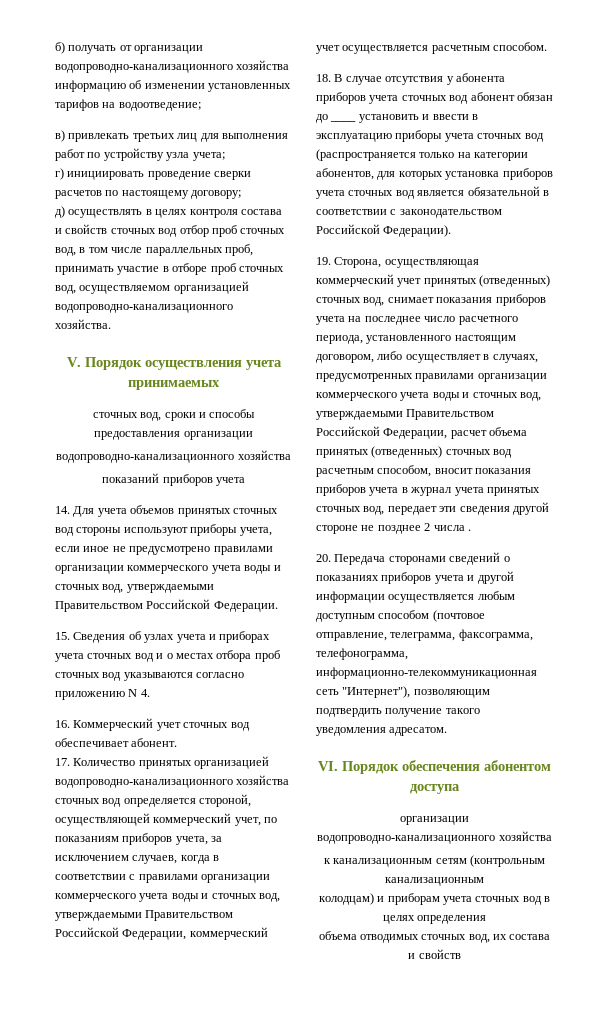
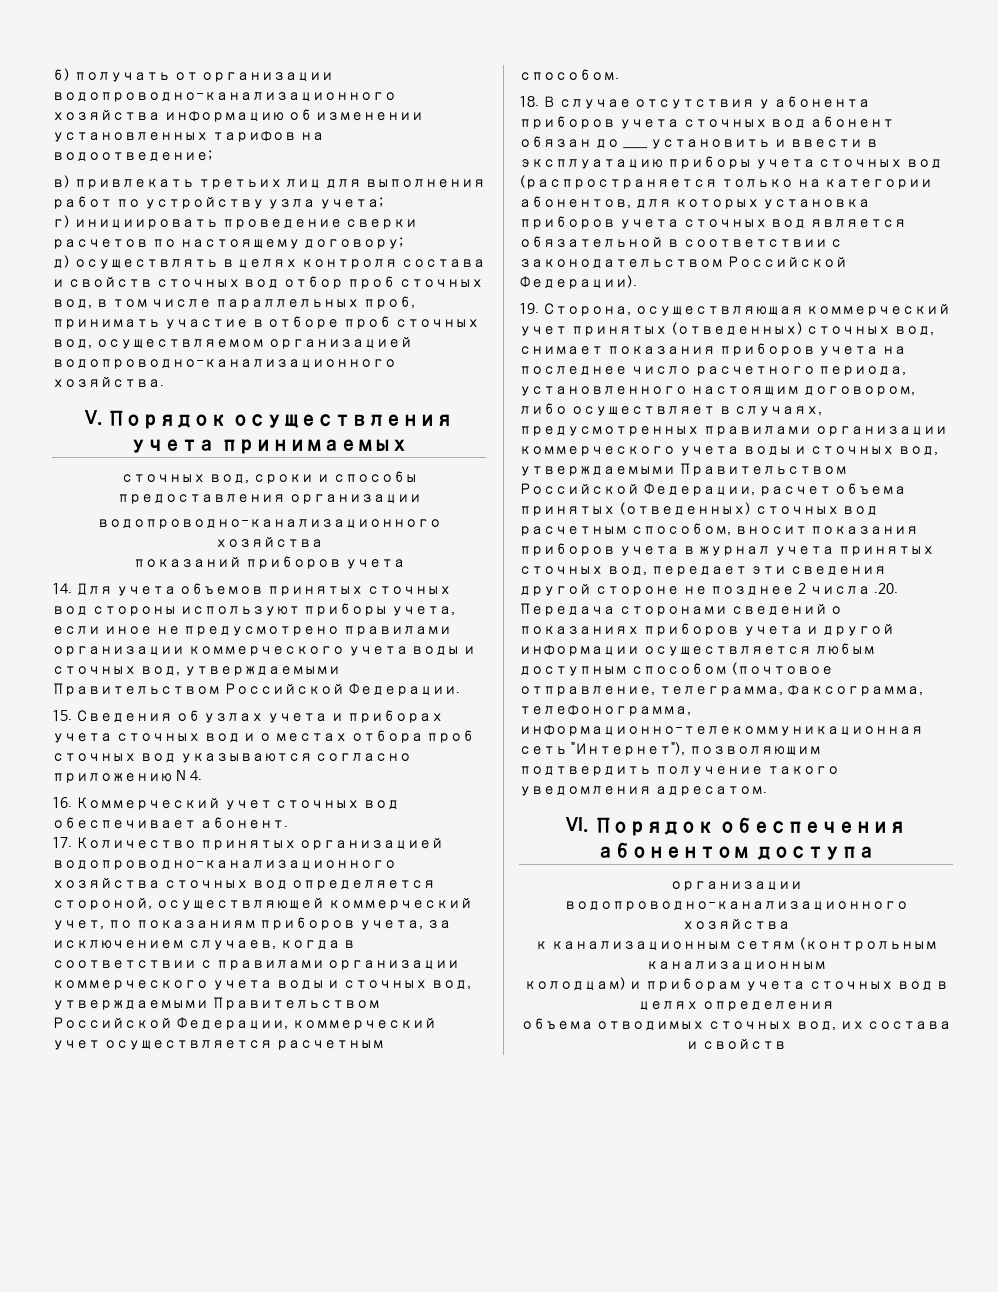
[467,529,471,531] [316,554,331,562] . // 20. -> [873,583,898,594] .20.

